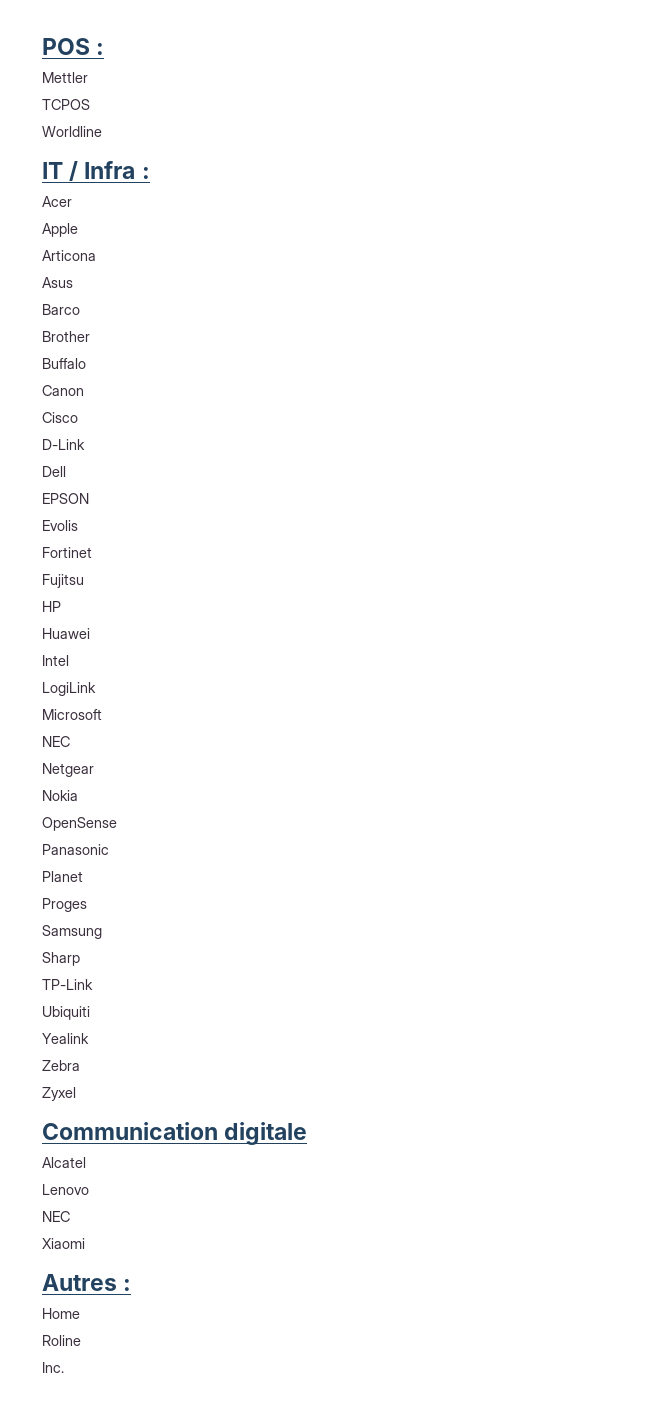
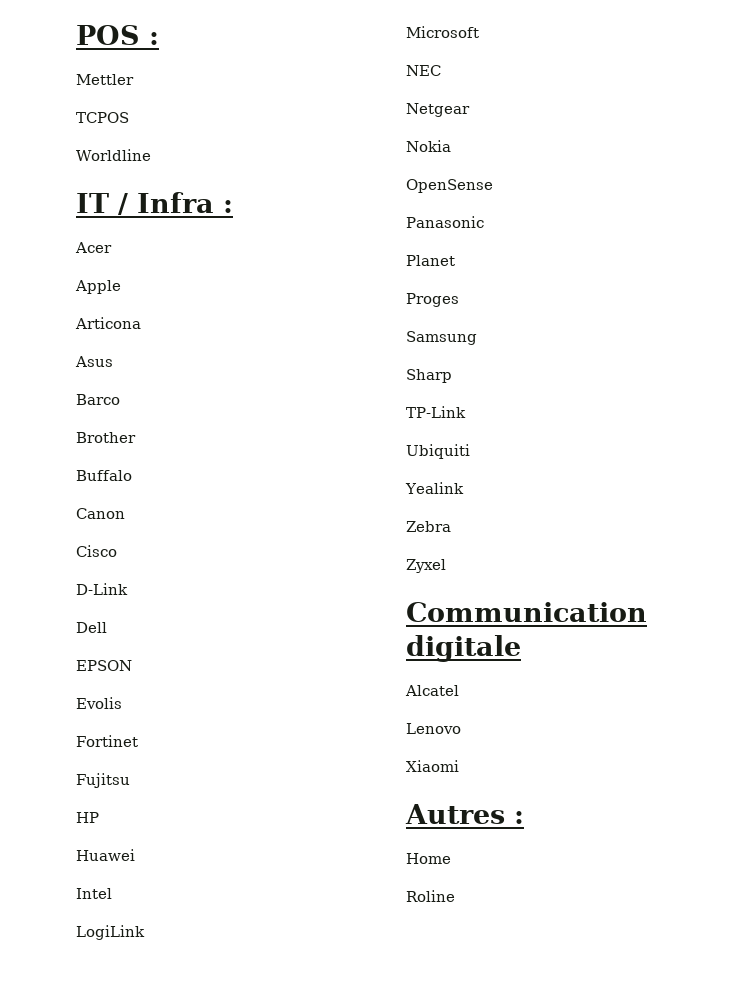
[42,1211,70,1222] // NEC -> (461, 728) none
[42,1362,64,1373] // Inc. -> (455, 896) none

